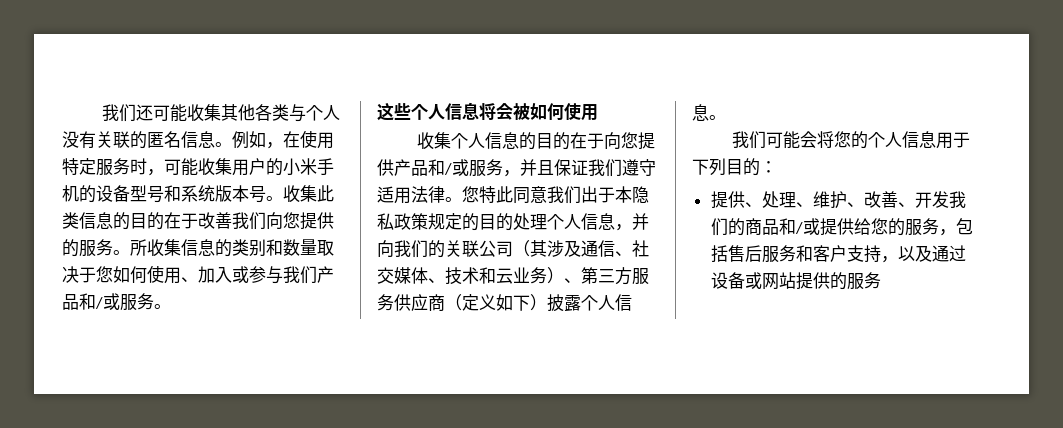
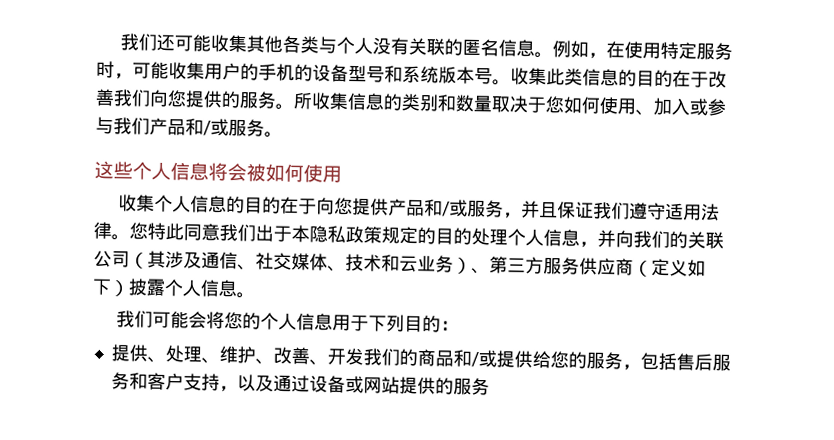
[283,158,317,176] 小米 -> (259, 72) none

